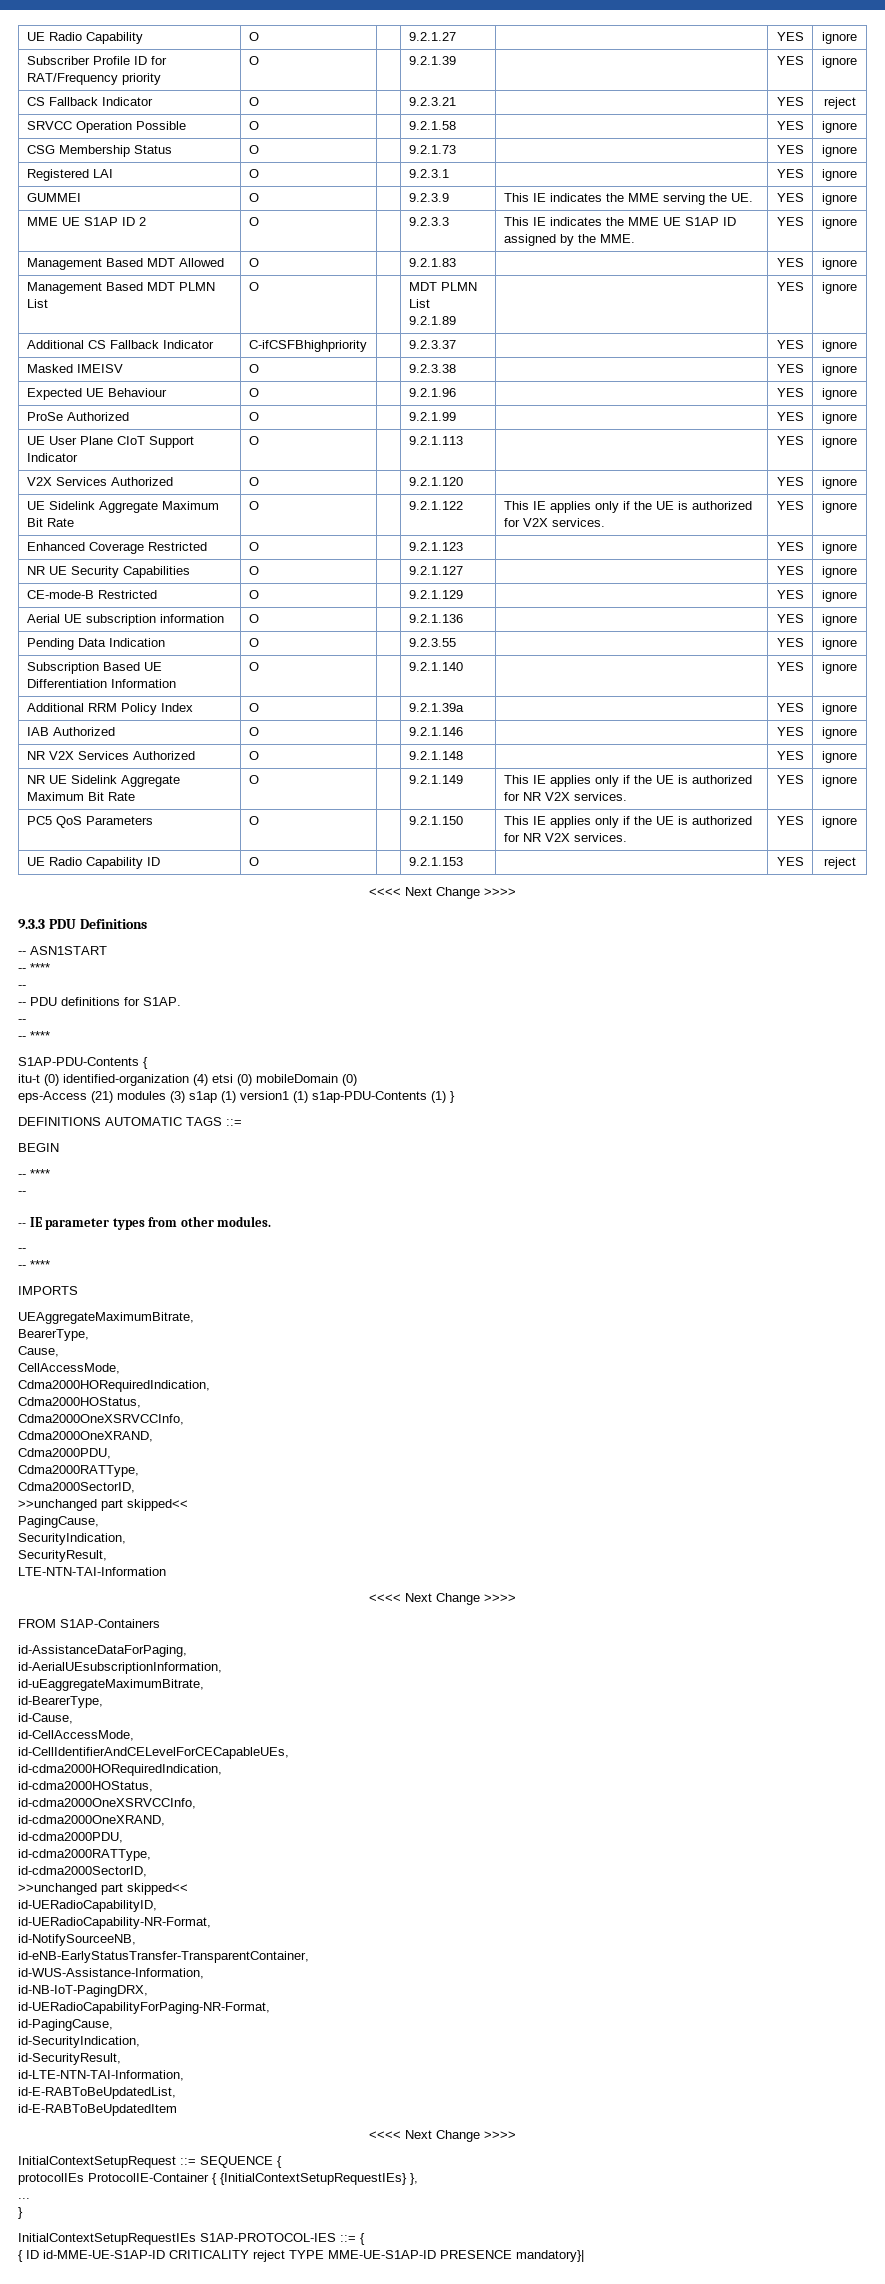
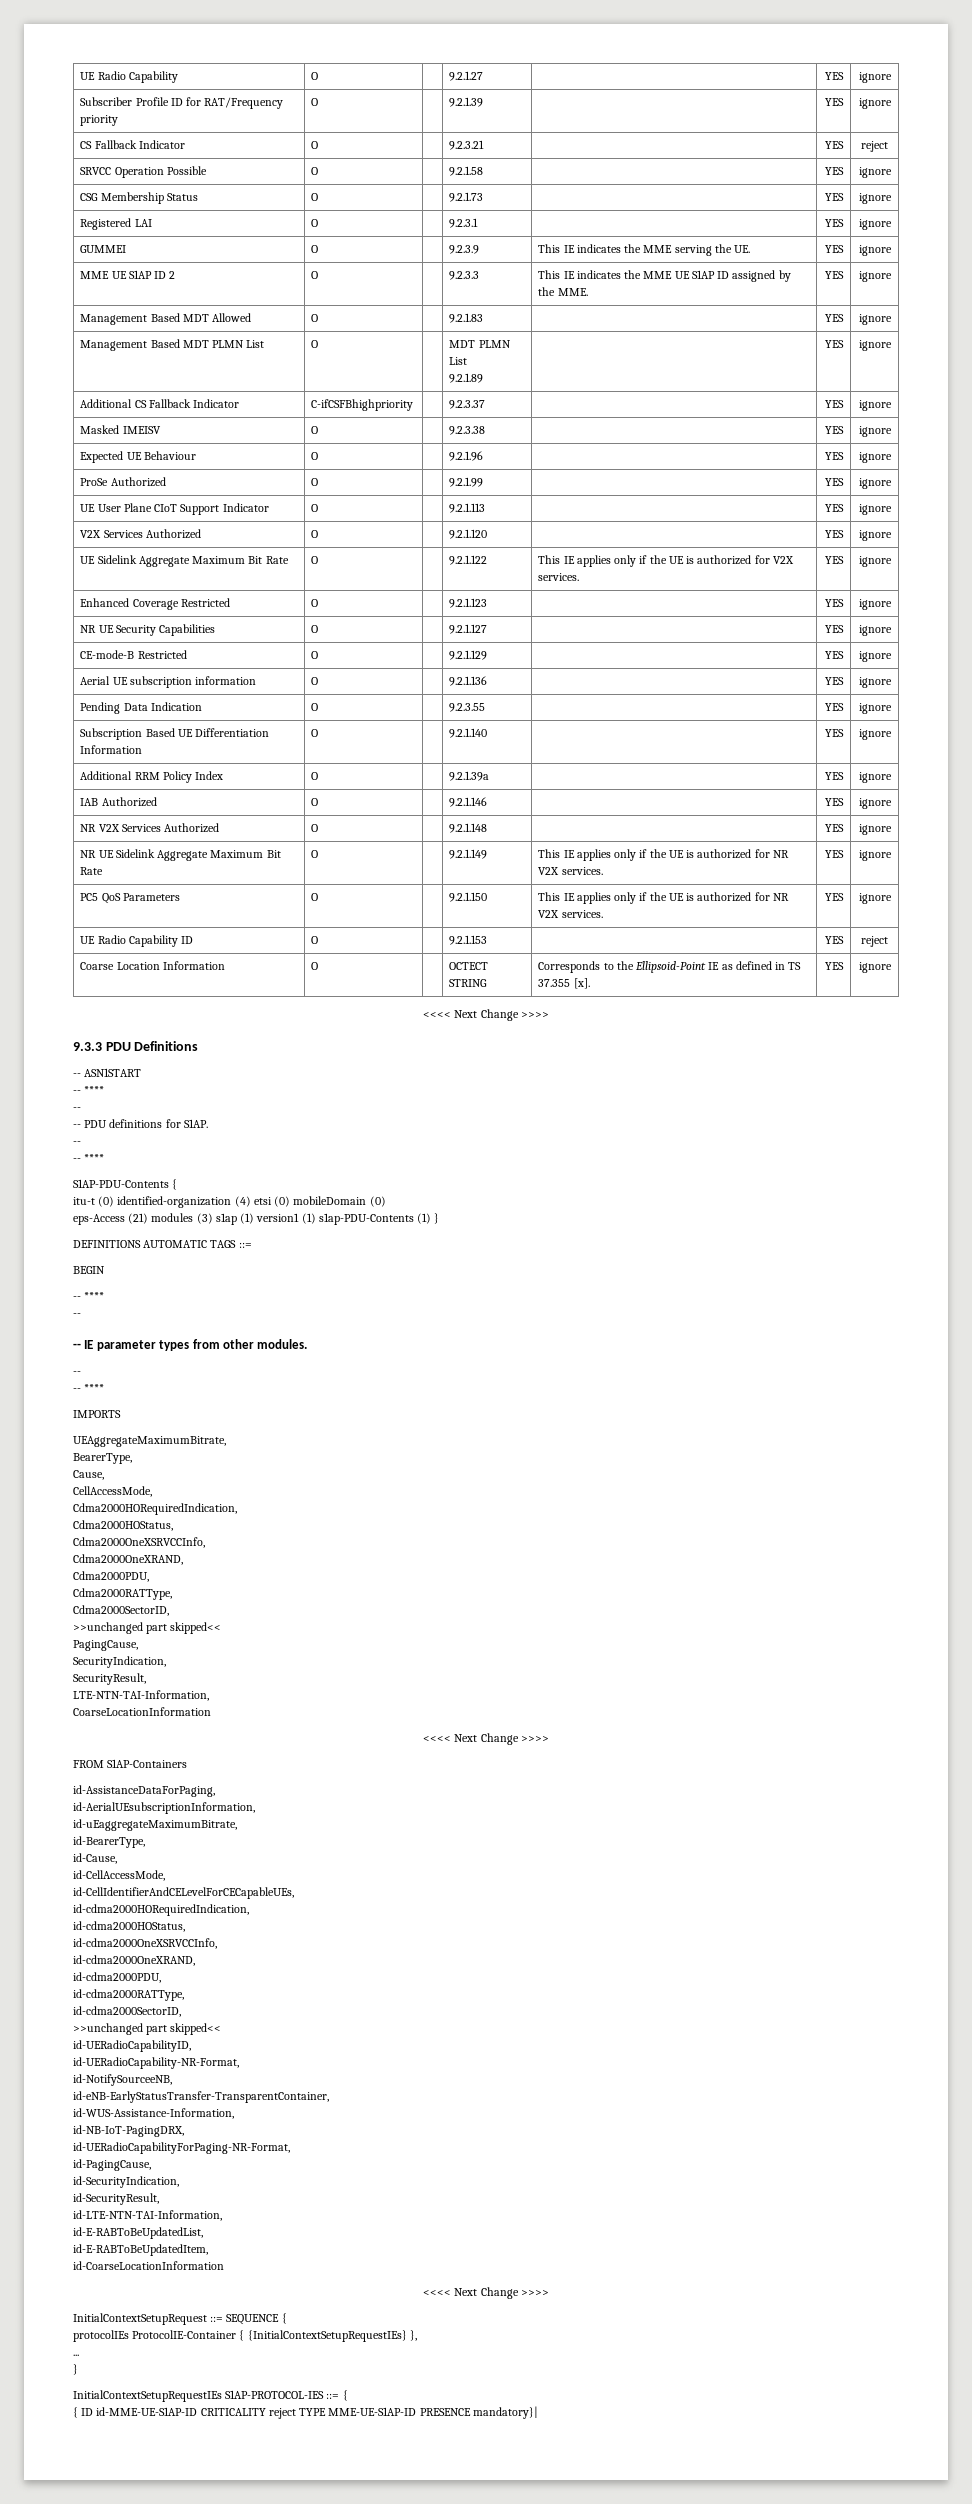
(856, 863) none -> [80,961,225,970] [311,962,319,970] [449,962,489,970] [449,979,488,987] [538,961,802,973] [538,978,590,989] [824,962,844,970] [858,962,892,973] // Coarse Location Information | O | | OCTECT STRING | Corresponds to the Ellipsoid-Point IE as defined in TS 37.355 [x]. | YES | ignore
[18,1567,166,1576] LTE-NTN-TAI-Information -> [73,1690,209,1701] [73,1707,211,1716] LTE-NTN-TAI-Information, // CoarseLocationInformation
[18,2104,177,2116] id-E-RABToBeUpdatedItem -> [73,2244,208,2256] [73,2261,224,2270] id-E-RABToBeUpdatedItem, // id-CoarseLocationInformation

